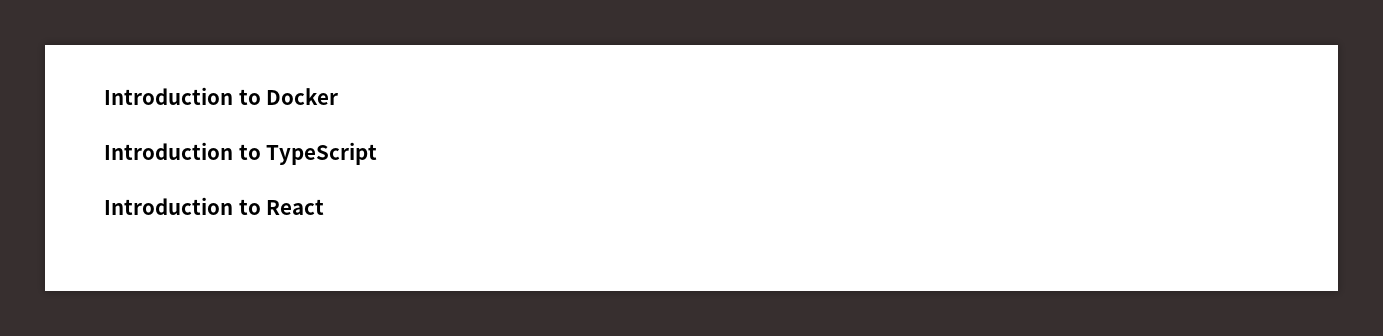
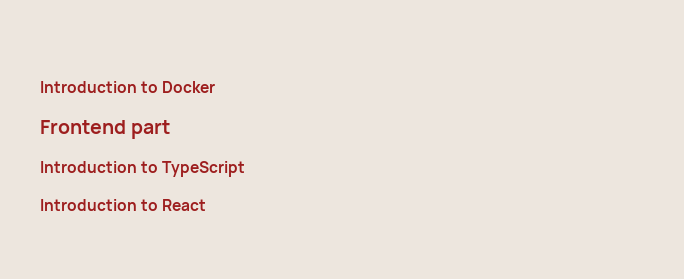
(339, 96) none -> [40,120,171,139] // Frontend part

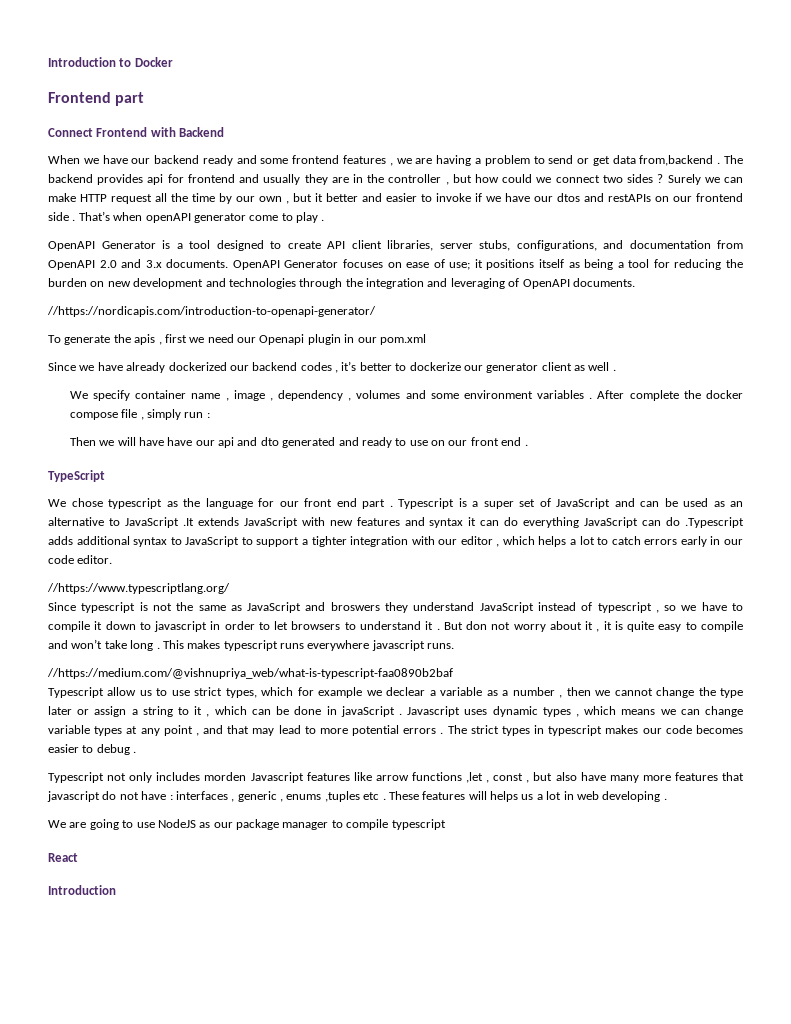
[40,161,246,177] [40,199,207,211] Introduction to TypeScript // Introduction to React -> [48,127,225,137] [48,155,743,166] [48,174,744,185] [48,193,743,204] [48,211,325,223] [48,240,743,251] [48,259,743,270] [48,278,635,289] [47,306,376,317] [48,334,426,345] [48,361,616,373] [69,390,744,401] [69,409,210,420] [69,437,528,448] [48,470,105,482] [48,498,743,509] [48,517,745,528] [48,536,744,547] [48,555,113,564] [47,583,230,594] [48,602,743,613] [48,621,743,632] [48,639,455,651] [47,668,453,679] [48,687,743,698] [48,706,744,717] [48,725,743,736] [48,744,137,755] [48,772,745,783] [47,791,667,802] [48,819,446,830] [48,853,78,862] [48,885,116,895] Connect Frontend with Backend // When we have our backend ready and some frontend features , we are having a problem to send or get data from,backend . The backend provides api for frontend and usually they are in the controller , but how could we connect two sides ? Surely we can make HTTP request all the time by our own , but it better and easier to invoke if we have our dtos and restAPIs on our frontend side . That’s when openAPI generator come to play . // OpenAPI Generator is a tool designed to create API client libraries, server stubs, configurations, and documentation from OpenAPI 2.0 and 3.x documents. OpenAPI Generator focuses on ease of use; it positions itself as being a tool for reducing the burden on new development and technologies through the integration and leveraging of OpenAPI documents. // //https://nordicapis.com/introduction-to-openapi-generator/ // To generate the apis , first we need our Openapi plugin in our pom.xml // Since we have already dockerized our backend codes , it’s better to dockerize our generator client as well . // We specify container name , image , dependency , volumes and some environment variables . After complete the docker compose file , simply run : // Then we will have have our api and dto generated and ready to use on our front end . // TypeScript // We chose typescript as the language for our front end part . Typescript is a super set of JavaScript and can be used as an alternative to JavaScript .It extends JavaScript with new features and syntax it can do everything JavaScript can do .Typescript adds additional syntax to JavaScript to support a tighter integration with our editor , which helps a lot to catch errors early in our code editor. // //https://www.typescriptlang.org/ // Since typescript is not the same as JavaScript and broswers they understand JavaScript instead of typescript , so we have to compile it down to javascript in order to let browsers to understand it . But don not worry about it , it is quite easy to compile and won’t take long . This makes typescript runs everywhere javascript runs. // //https://medium.com/@vishnupriya_web/what-is-typescript-faa0890b2baf // Typescript allow us to use strict types, which for example we declear a variable as a number , then we cannot change the type later or assign a string to it , which can be done in javaScript . Javascript uses dynamic types , which means we can change variable types at any point , and that may lead to more potential errors . The strict types in typescript makes our code becomes easier to debug . // Typescript not only includes morden Javascript features like arrow functions ,let , const , but also have many more features that javascript do not have : interfaces , generic , enums ,tuples etc . These features will helps us a lot in web developing . // We are going to use NodeJS as our package manager to compile typescript // React // Introduction

